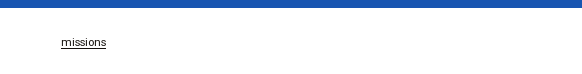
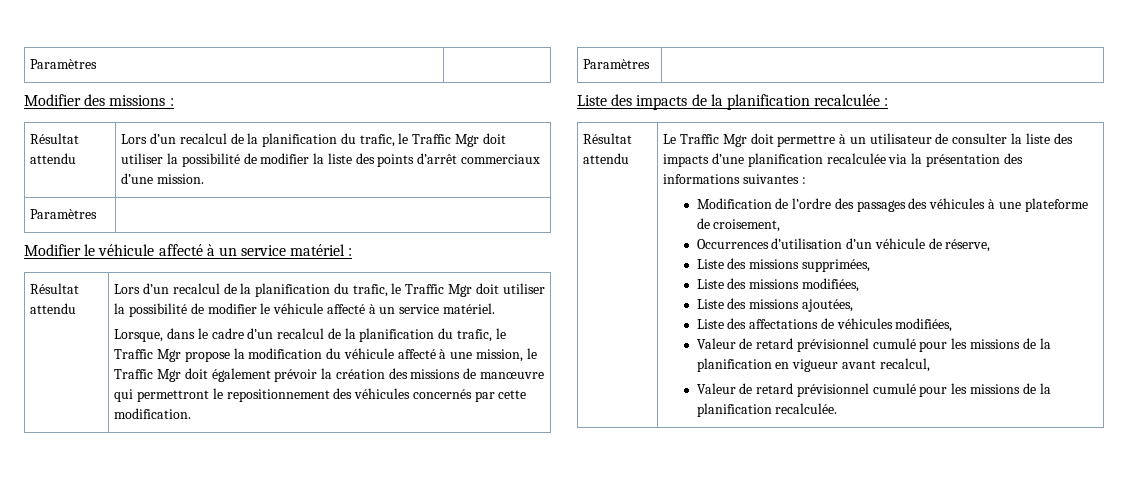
[61,38,106,46] missions -> [30,59,98,69] [24,94,174,106] [30,133,80,144] [30,153,77,164] [121,133,506,147] [121,153,541,167] [121,173,204,184] [30,209,98,219] [24,244,353,256] [30,283,80,294] [30,303,77,314] [114,283,545,297] [114,303,496,317] [114,328,506,342] [114,348,537,362] [114,368,545,382] [114,388,527,402] [114,408,192,419] [583,59,651,69] [577,94,889,110] [583,133,633,144] [583,153,630,164] [663,133,1073,147] [663,153,1023,167] [663,174,806,184] [696,198,1088,212] [696,218,781,232] [696,238,991,252] [696,258,870,272] [696,278,859,292] [696,298,853,312] [696,318,953,332] [696,338,1051,352] [696,358,930,372] [696,383,1051,397] [696,403,838,417] Paramètres | // Modifier des missions : // Résultat attendu | Lors d’un recalcul de la planification du trafic, le Traffic Mgr doit utiliser la possibilité de modifier la liste des points d’arrêt commerciaux d’une mission. // Paramètres | // Modifier le véhicule affecté à un service matériel : // Résultat attendu | Lors d’un recalcul de la planification du trafic, le Traffic Mgr doit utiliser la possibilité de modifier le véhicule affecté à un service matériel. // Lorsque, dans le cadre d’un recalcul de la planification du trafic, le Traffic Mgr propose la modification du véhicule affecté à une mission, le Traffic Mgr doit également prévoir la création des missions de manœuvre qui permettront le repositionnement des véhicules concernés par cette modification. // Paramètres | // Liste des impacts de la planification recalculée : // Résultat attendu | Le Traffic Mgr doit permettre à un utilisateur de consulter la liste des impacts d’une planification recalculée via la présentation des informations suivantes : // Modification de l’ordre des passages des véhicules à une plateforme de croisement, // Occurrences d’utilisation d’un véhicule de réserve, // Liste des missions supprimées, // Liste des missions modifiées, // Liste des missions ajoutées, // Liste des affectations de véhicules modifiées, // Valeur de retard prévisionnel cumulé pour les missions de la planification en vigueur avant recalcul, // Valeur de retard prévisionnel cumulé pour les missions de la planification recalculée.

